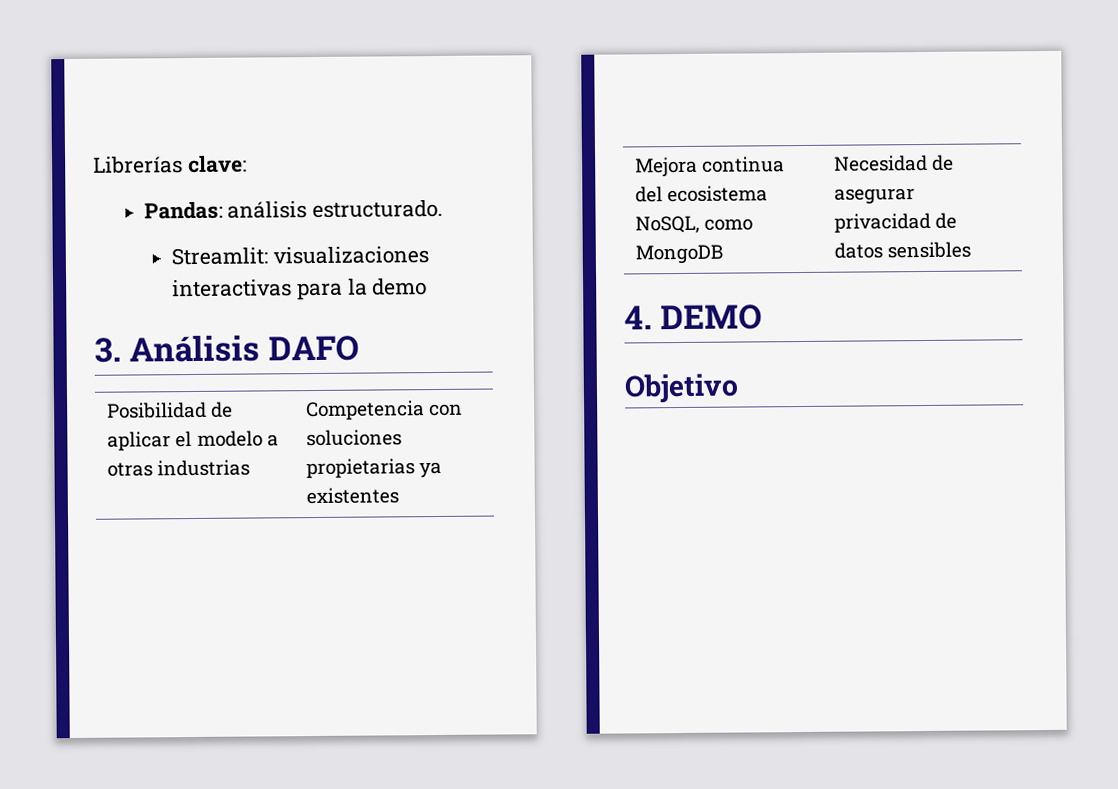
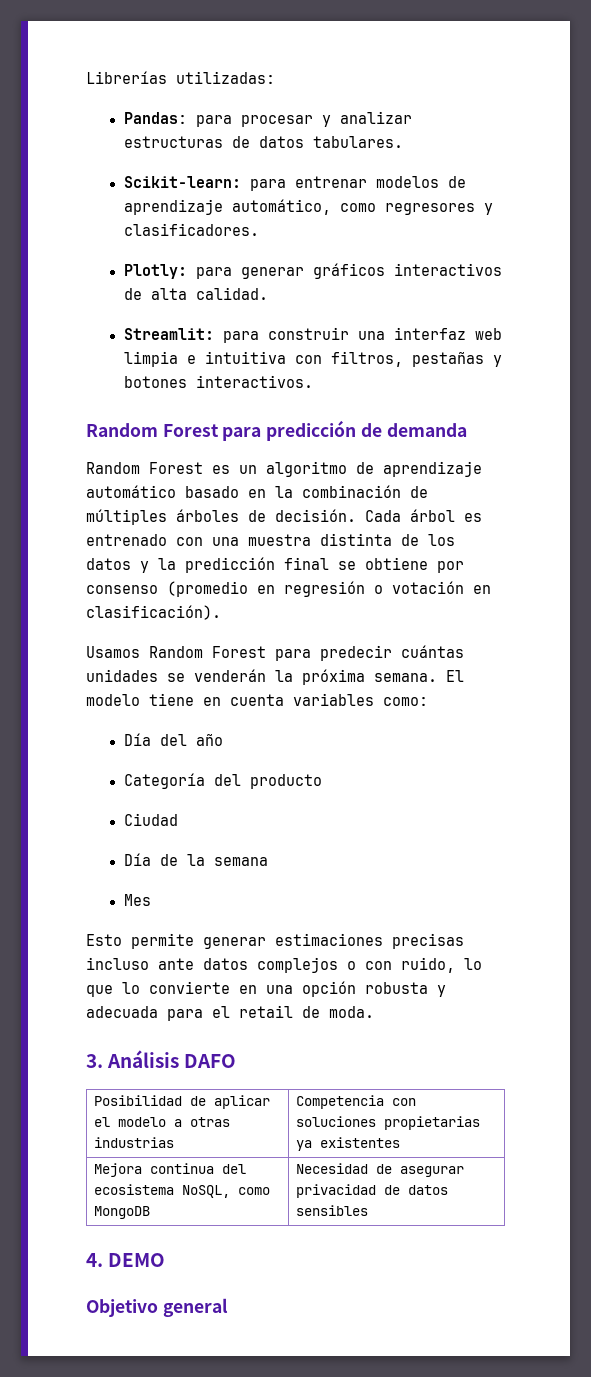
[187,155,247,174] clave: -> [176,71,275,84] utilizadas:
[227,199,444,219] [171,246,430,266] [172,278,428,301] análisis estructurado. // Streamlit: visualizaciones interactivas para la demo -> [195,111,412,127] [123,136,403,148] [123,176,466,191] [123,199,493,215] [123,223,259,236] [123,263,502,279] [123,287,268,300] [123,327,502,343] [123,351,502,367] [123,375,313,388] [86,420,467,441] [86,461,482,477] [86,485,428,498] [86,509,482,525] [86,533,455,546] [86,557,464,573] [86,581,491,597] [86,605,221,620] [86,645,464,661] [86,669,464,685] [86,693,428,706] [123,733,223,746] [123,773,322,789] [123,813,178,826] [123,853,268,866] [123,894,151,906] [86,933,464,949] [86,957,482,973] [86,981,446,997] [86,1005,374,1021] para procesar y analizar estructuras de datos tabulares. // Scikit-learn: para entrenar modelos de aprendizaje automático, como regresores y clasificadores. // Plotly: para generar gráficos interactivos de alta calidad. // Streamlit: para construir una interfaz web limpia e intuitiva con filtros, pestañas y botones interactivos. // Random Forest para predicción de demanda // Random Forest es un algoritmo de aprendizaje automático basado en la combinación de múltiples árboles de decisión. Cada árbol es entrenado con una muestra distinta de los datos y la predicción final se obtiene por consenso (promedio en regresión o votación en clasificación). // Usamos Random Forest para predecir cuántas unidades se venderán la próxima semana. El modelo tiene en cuenta variables como: // Día del año // Categoría del producto // Ciudad // Día de la semana // Mes // Esto permite generar estimaciones precisas incluso ante datos complejos o con ruido, lo que lo convierte en una opción robusta y adecuada para el retail de moda.
(739, 388) none -> [162,1298,228,1317] general

